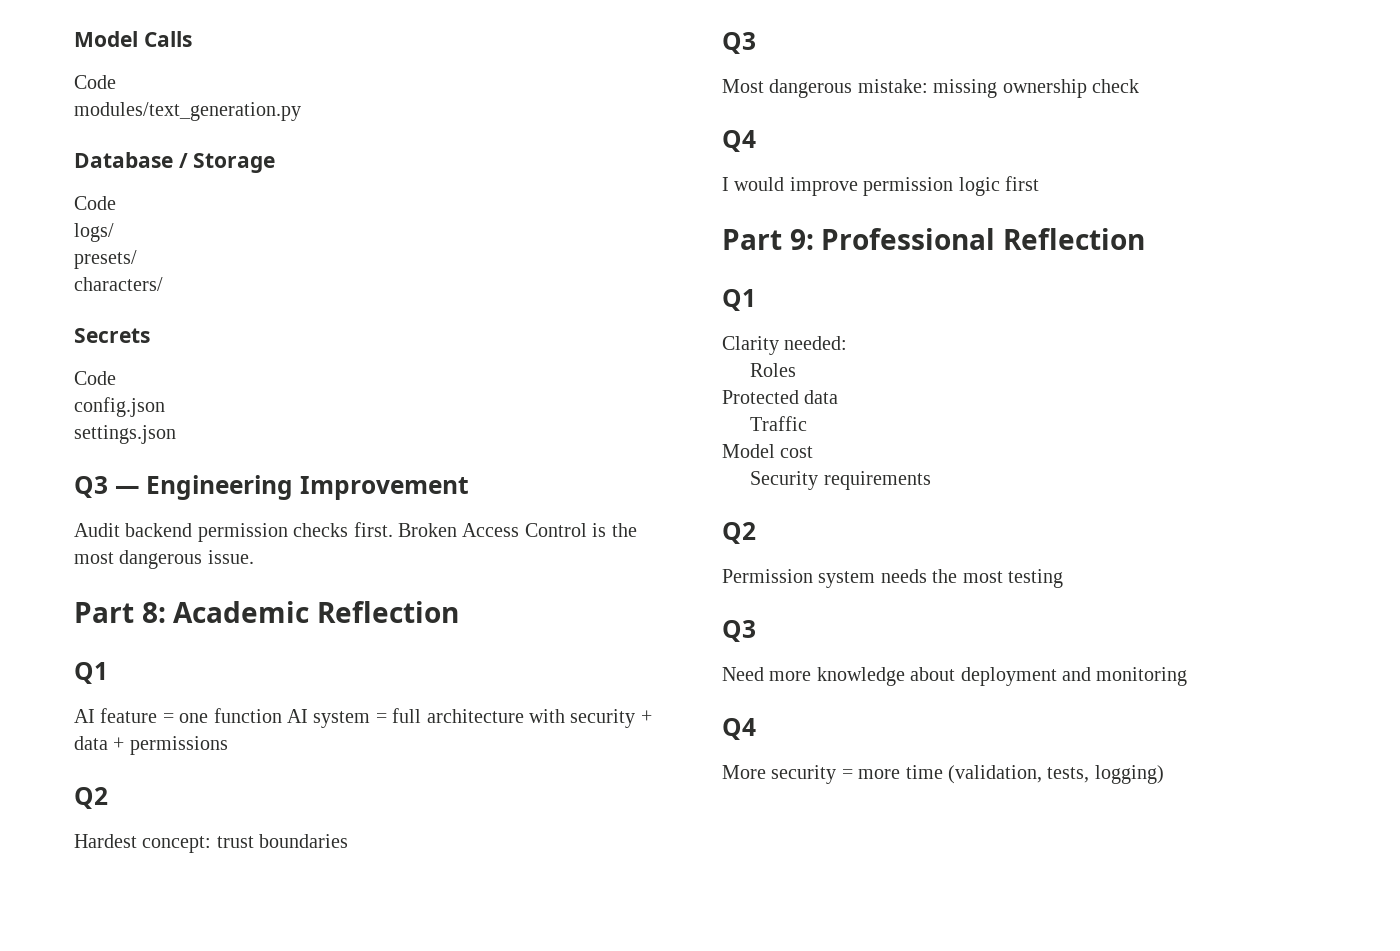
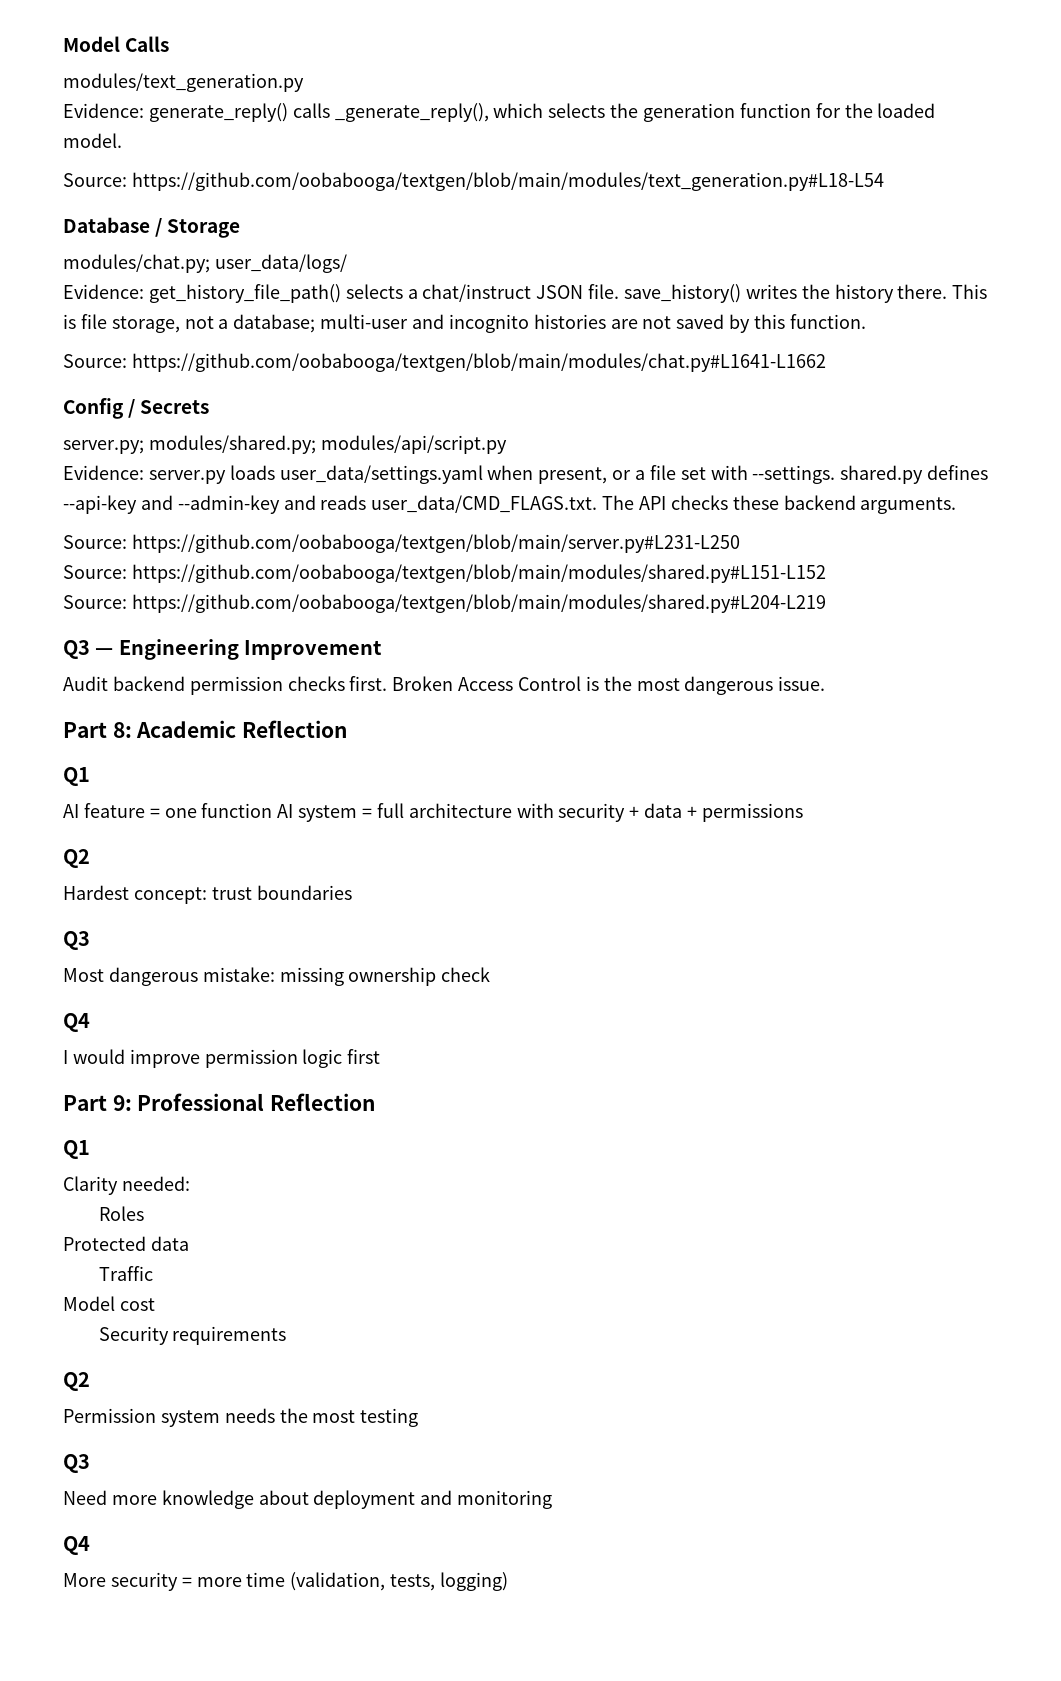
[74,75,116,89] [74,102,301,121] [74,152,276,173] [74,196,116,210] [74,223,114,242] [74,250,137,269] [74,277,163,291] [74,328,150,343] [74,371,116,385] [74,397,165,417] [74,425,176,444] Code // modules/text_generation.py // Database / Storage // Code // logs/ // presets/ // characters/ // Secrets // Code // config.json // settings.json -> [63,73,304,92] [63,103,936,122] [63,133,122,148] [63,172,884,191] [63,217,241,238] [63,254,347,273] [63,284,988,303] [63,314,866,333] [63,353,826,372] [63,398,210,419] [63,435,507,454] [63,465,989,484] [63,495,957,514] [63,534,740,553] [63,564,826,583] [63,594,826,613] modules/text_generation.py // Evidence: generate_reply() calls _generate_reply(), which selects the generation function for the loaded model. // Source: https://github.com/oobabooga/textgen/blob/main/modules/text_generation.py#L18-L54 // Database / Storage // modules/chat.py; user_data/logs/ // Evidence: get_history_file_path() selects a chat/instruct JSON file. save_history() writes the history there. This is file storage, not a database; multi-user and incognito histories are not saved by this function. // Source: https://github.com/oobabooga/textgen/blob/main/modules/chat.py#L1641-L1662 // Config / Secrets // server.py; modules/shared.py; modules/api/script.py // Evidence: server.py loads user_data/settings.yaml when present, or a file set with --settings. shared.py defines --api-key and --admin-key and reads user_data/CMD_FLAGS.txt. The API checks these backend arguments. // Source: https://github.com/oobabooga/textgen/blob/main/server.py#L231-L250 // Source: https://github.com/oobabooga/textgen/blob/main/modules/shared.py#L151-L152 // Source: https://github.com/oobabooga/textgen/blob/main/modules/shared.py#L204-L219

